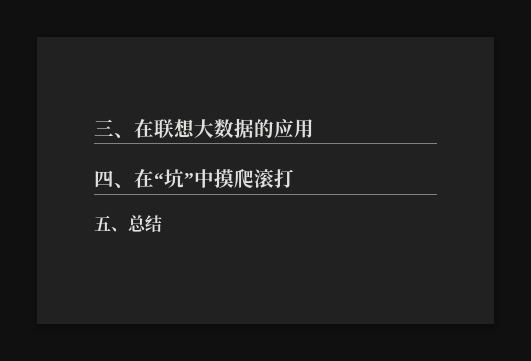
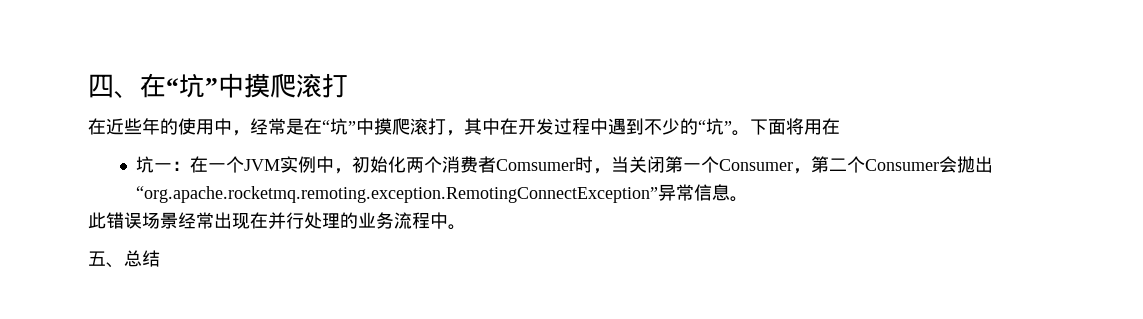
[94,118,314,138] 三、在联想大数据的应用 // -> (88, 86) none
(294, 178) none -> [88,118,840,136] [136,156,994,174] [136,184,749,203] [88,212,466,230] // 在近些年的使用中，经常是在“坑”中摸爬滚打，其中在开发过程中遇到不少的“坑”。下面将用在 // 坑一：在一个JVM实例中，初始化两个消费者Comsumer时，当关闭第一个Consumer，第二个Consumer会抛出“org.apache.rocketmq.remoting.exception.RemotingConnectException”异常信息。 // 此错误场景经常出现在并行处理的业务流程中。

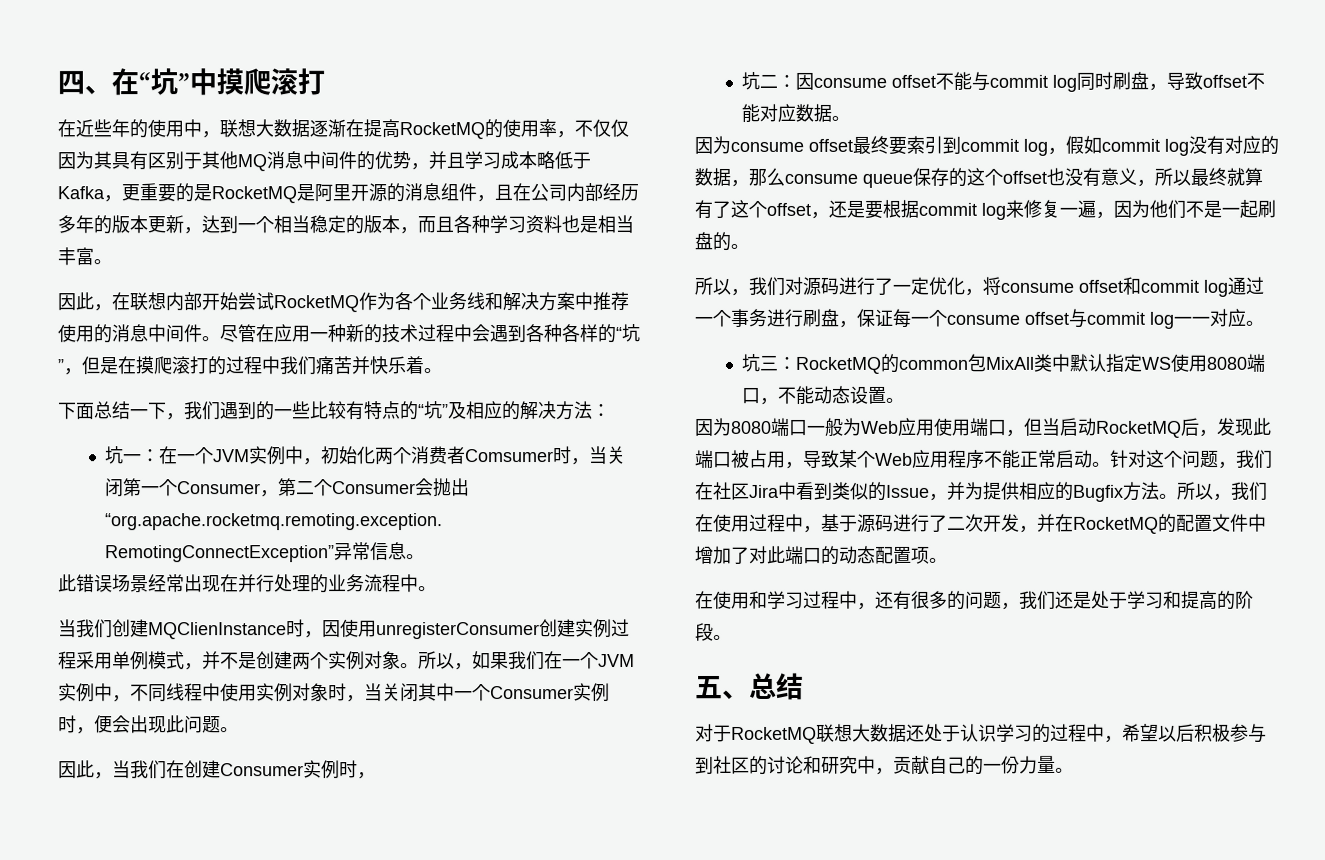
[250,118,840,136] 经常是在“坑”中摸爬滚打，其中在开发过程中遇到不少的“坑”。下面将用在 -> [219,119,629,140] [57,151,591,172] [57,183,639,204] [57,215,634,235] [57,247,112,266] [57,292,629,313] [57,324,640,344] [57,356,442,376] [57,401,610,421] 联想大数据逐渐在提高RocketMQ的使用率，不仅仅因为其具有区别于其他MQ消息中间件的优势，并且学习成本略低于Kafka，更重要的是RocketMQ是阿里开源的消息组件，且在公司内部经历多年的版本更新，达到一个相当稳定的版本，而且各种学习资料也是相当丰富。 // 因此，在联想内部开始尝试RocketMQ作为各个业务线和解决方案中推荐使用的消息中间件。尽管在应用一种新的技术过程中会遇到各种各样的“坑”，但是在摸爬滚打的过程中我们痛苦并快乐着。 // 下面总结一下，我们遇到的一些比较有特点的“坑”及相应的解决方法：
[88,250,160,268] 五、总结 -> [58,619,630,640] [58,651,635,671] [58,683,610,703] [58,715,239,735] [58,760,376,780] [741,71,1266,92] [741,103,851,123] [694,135,1279,156] [694,167,1263,188] [694,199,1276,220] [694,231,749,251] [694,276,1264,297] [694,308,1264,329] [741,353,1266,374] [741,385,905,405] [694,417,1272,438] [695,449,1273,469] [695,481,1268,502] [695,513,1267,534] [695,545,948,565] [695,590,1254,610] [695,622,732,641] [695,672,804,700] [695,723,1267,744] [695,755,1074,775] 当我们创建MQClienInstance时，因使用unregisterConsumer创建实例过程采用单例模式，并不是创建两个实例对象。所以，如果我们在一个JVM实例中，不同线程中使用实例对象时，当关闭其中一个Consumer实例时，便会出现此问题。 // 因此，当我们在创建Consumer实例时， // 坑二：因consume offset不能与commit log同时刷盘，导致offset不能对应数据。 // 因为consume offset最终要索引到commit log，假如commit log没有对应的数据，那么consume queue保存的这个offset也没有意义，所以最终就算有了这个offset，还是要根据commit log来修复一遍，因为他们不是一起刷盘的。 // 所以，我们对源码进行了一定优化，将consume offset和commit log通过一个事务进行刷盘，保证每一个consume offset与commit log一一对应。 // 坑三：RocketMQ的common包MixAll类中默认指定WS使用8080端口，不能动态设置。 // 因为8080端口一般为Web应用使用端口，但当启动RocketMQ后，发现此端口被占用，导致某个Web应用程序不能正常启动。针对这个问题，我们在社区Jira中看到类似的Issue，并为提供相应的Bugfix方法。所以，我们在使用过程中，基于源码进行了二次开发，并在RocketMQ的配置文件中增加了对此端口的动态配置项。 // 在使用和学习过程中，还有很多的问题，我们还是处于学习和提高的阶段。 // 五、总结 // 对于RocketMQ联想大数据还处于认识学习的过程中，希望以后积极参与到社区的讨论和研究中，贡献自己的一份力量。

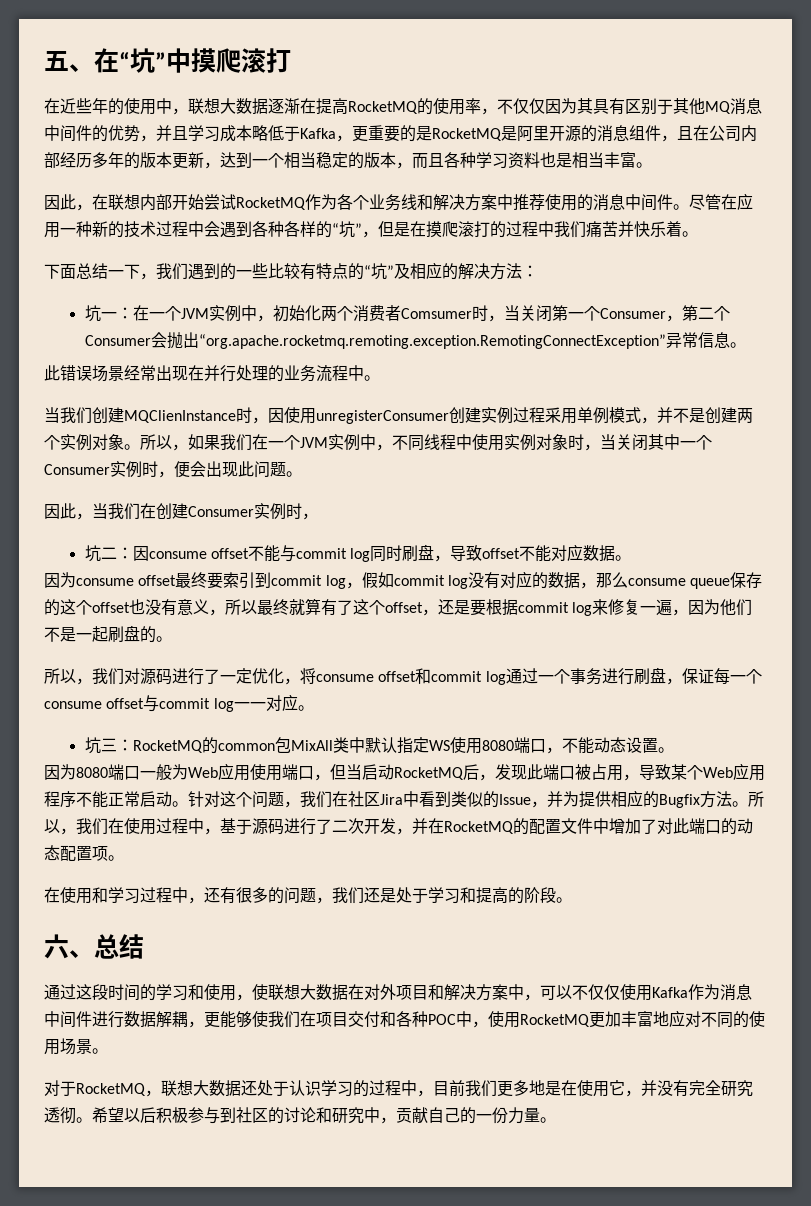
[57,70,85,95] 四 -> [44,51,69,71] 五
[695,675,723,699] 五 -> [44,934,69,959] 六
(804, 686) none -> [44,984,752,1001] [44,1010,765,1028] [44,1038,108,1055] // 通过这段时间的学习和使用，使联想大数据在对外项目和解决方案中，可以不仅仅使用Kafka作为消息中间件进行数据解耦，更能够使我们在项目交付和各种POC中，使用RocketMQ更加丰富地应对不同的使用场景。
(817, 735) none -> [145,1090,161,1097] ，
(1123, 739) none -> [433,1080,753,1097] [44,1107,92,1124] 目前我们更多地是在使用它，并没有完全研究透彻。

